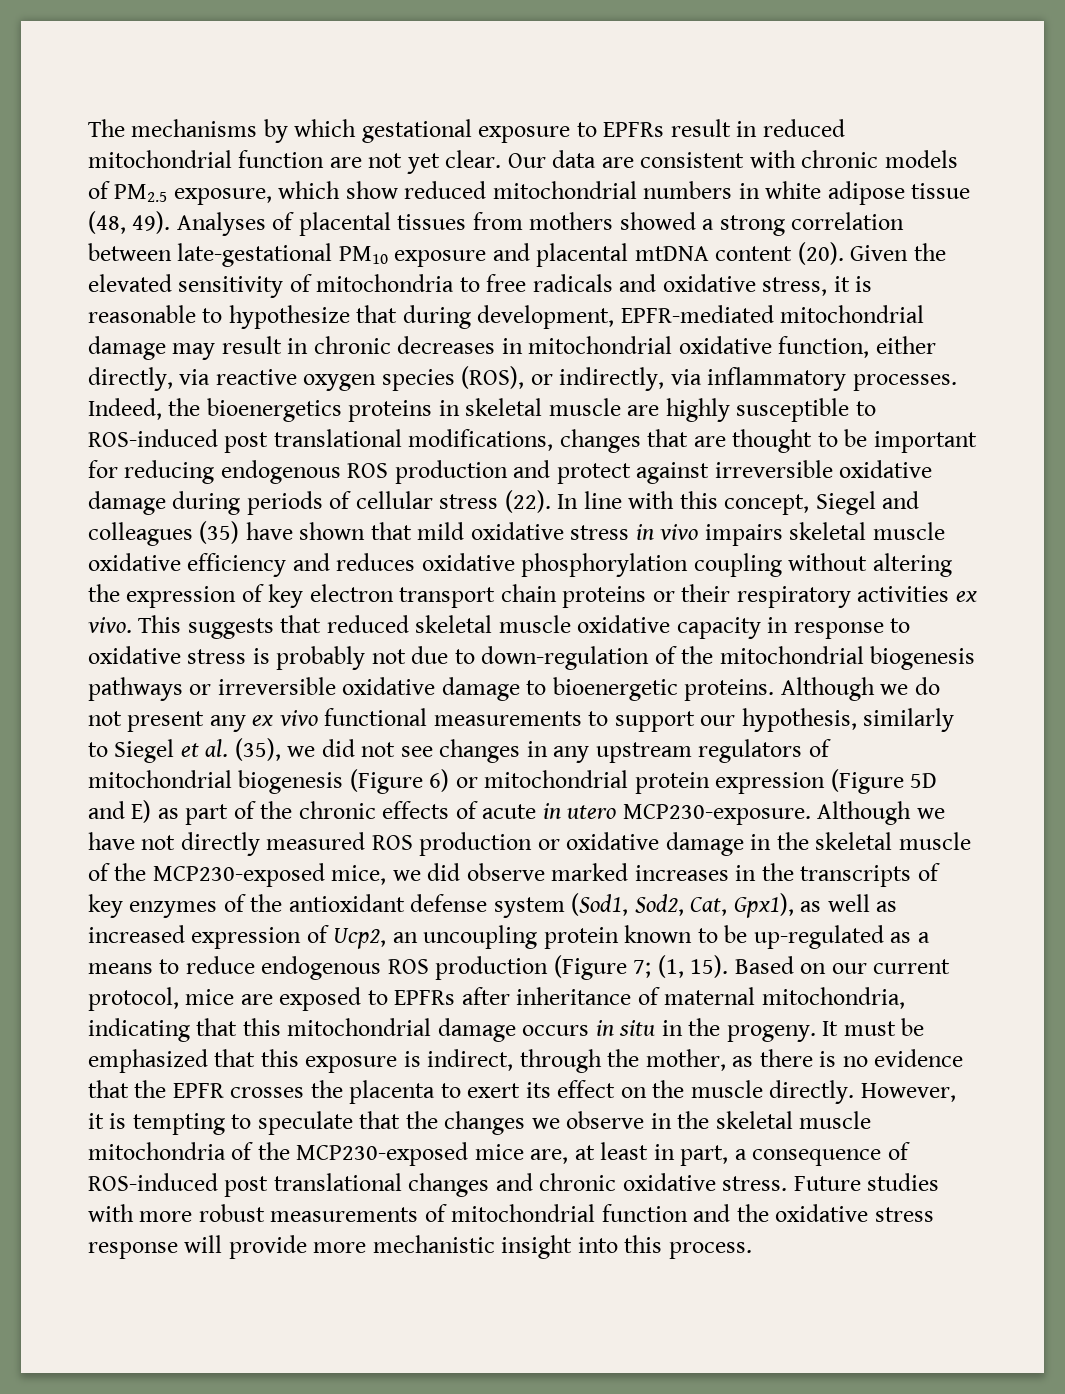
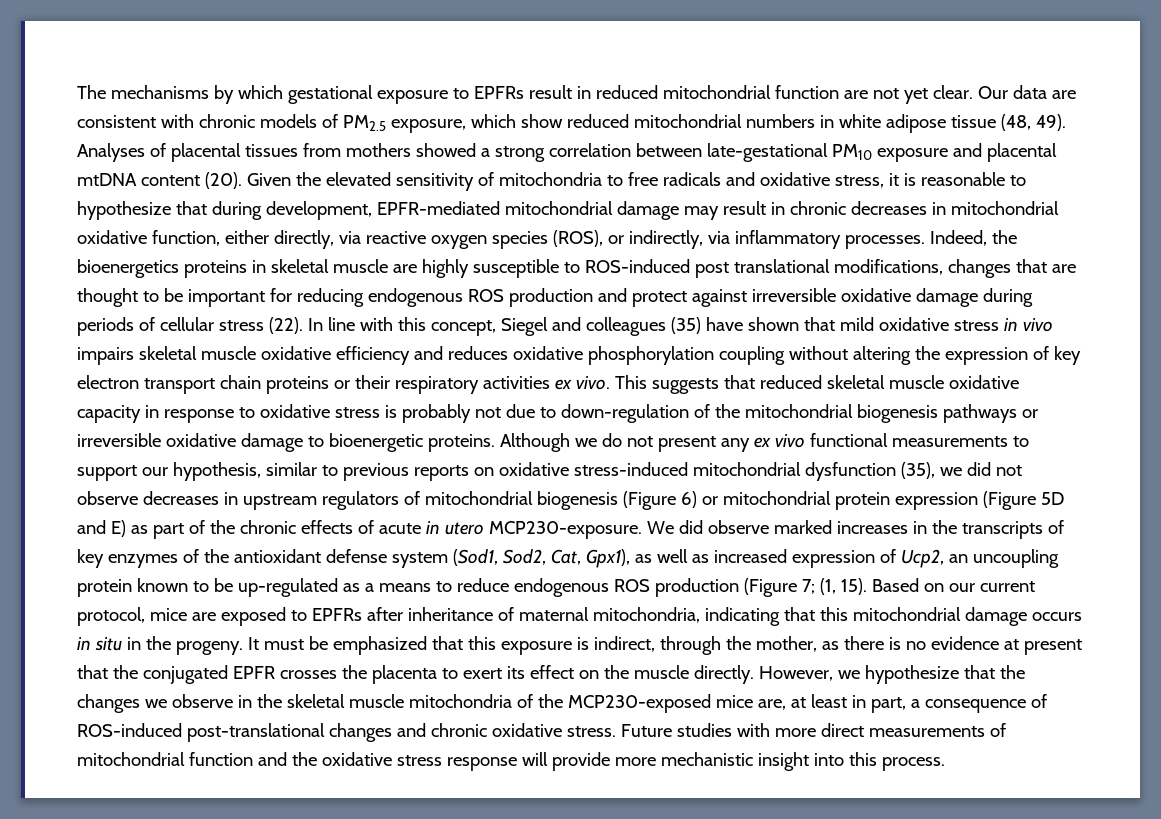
[863,708,955,732] [88,738,590,763] similarly to Siegel et al. (35), we did not see changes in any -> [265,462,1022,481] [77,491,238,505] similar to previous reports on oxidative stress-induced mitochondrial dysfunction (35), we did not observe decreases in
[817,801,945,825] [88,832,971,856] [88,863,421,887] Although we have not directly measured ROS production or oxidative damage in the skeletal muscle of the MCP230-exposed mice, we -> [646,521,674,534] We
[88,1080,167,1098] that the -> [1003,639,1082,655] [77,665,228,684] at present that the conjugated
[88,1111,353,1135] it is tempting to speculate -> [837,665,959,684] we hypothesize
[224,1173,402,1197] post translational -> [186,723,325,742] post-translational
[198,1204,265,1222] robust -> [820,723,864,737] direct

